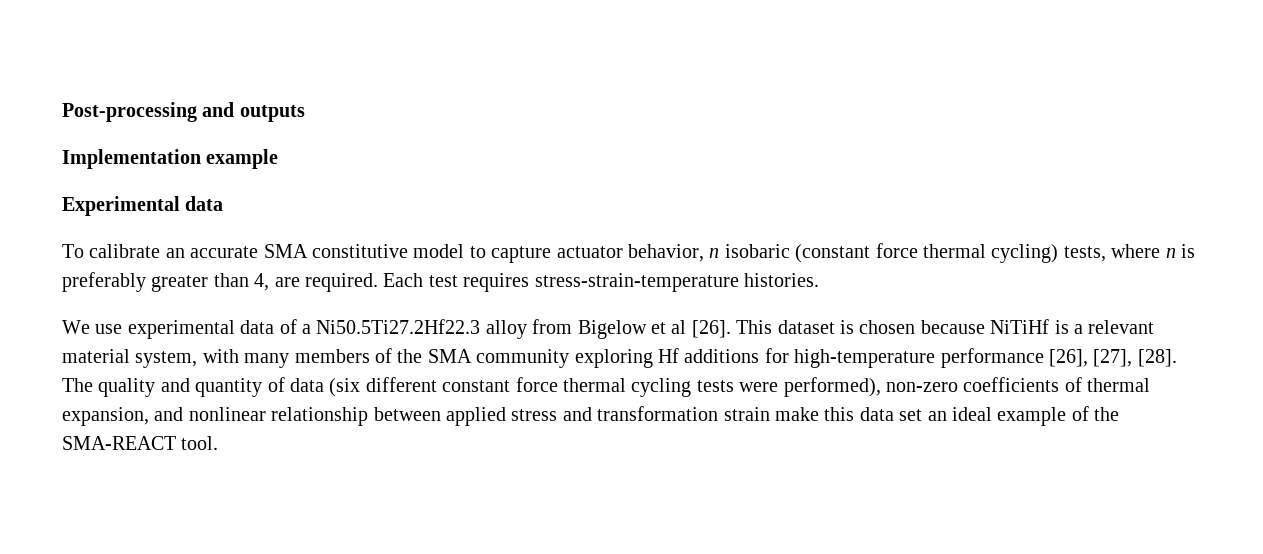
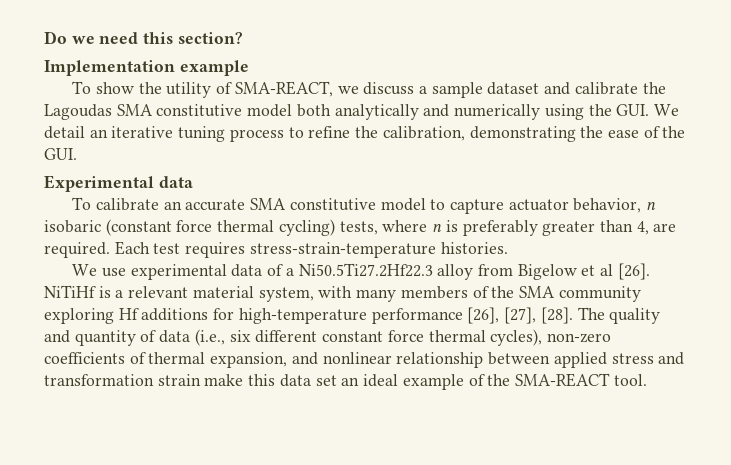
[62,102,305,122] [62,149,279,169] Post-processing and outputs // Implementation example -> [44,31,243,44] [44,60,249,76] [72,81,666,98] [44,104,679,120] [44,126,686,142] [44,148,77,160] Do we need this section? // Implementation example // To show the utility of SMA-REACT, we discuss a sample dataset and calibrate the Lagoudas SMA constitutive model both analytically and numerically using the GUI. We detail an iterative tuning process to refine the calibration, demonstrating the ease of the GUI.
[736,320,985,334] This dataset is chosen because -> (650, 271) none
[329,378,361,397] (six -> [194,329,251,346] (i.e., six
[631,377,881,397] cycling tests were performed), -> [490,329,543,346] cycles),

